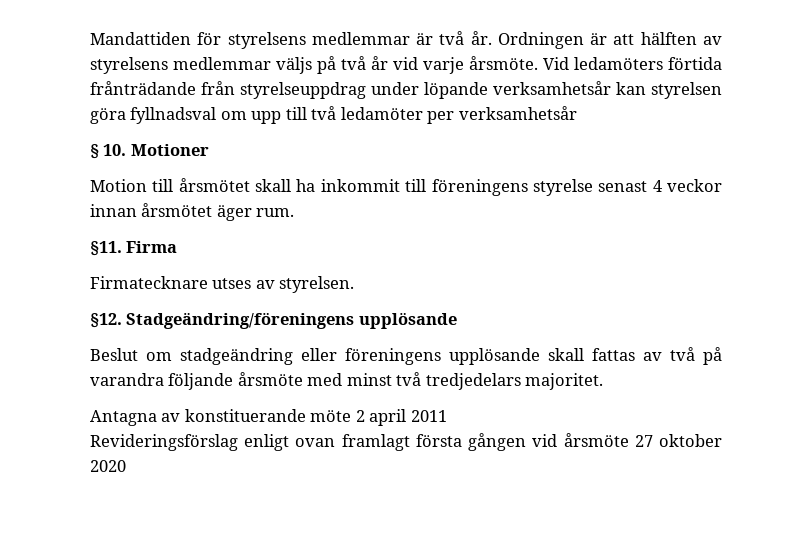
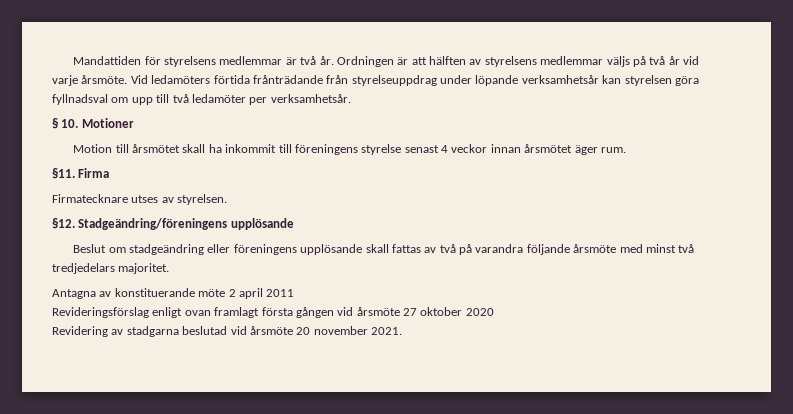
[458,106,577,120] verksamhetsår -> [270,94,351,103] verksamhetsår.
(126, 466) none -> [52,326,402,337] // Revidering av stadgarna beslutad vid årsmöte 20 november 2021.

